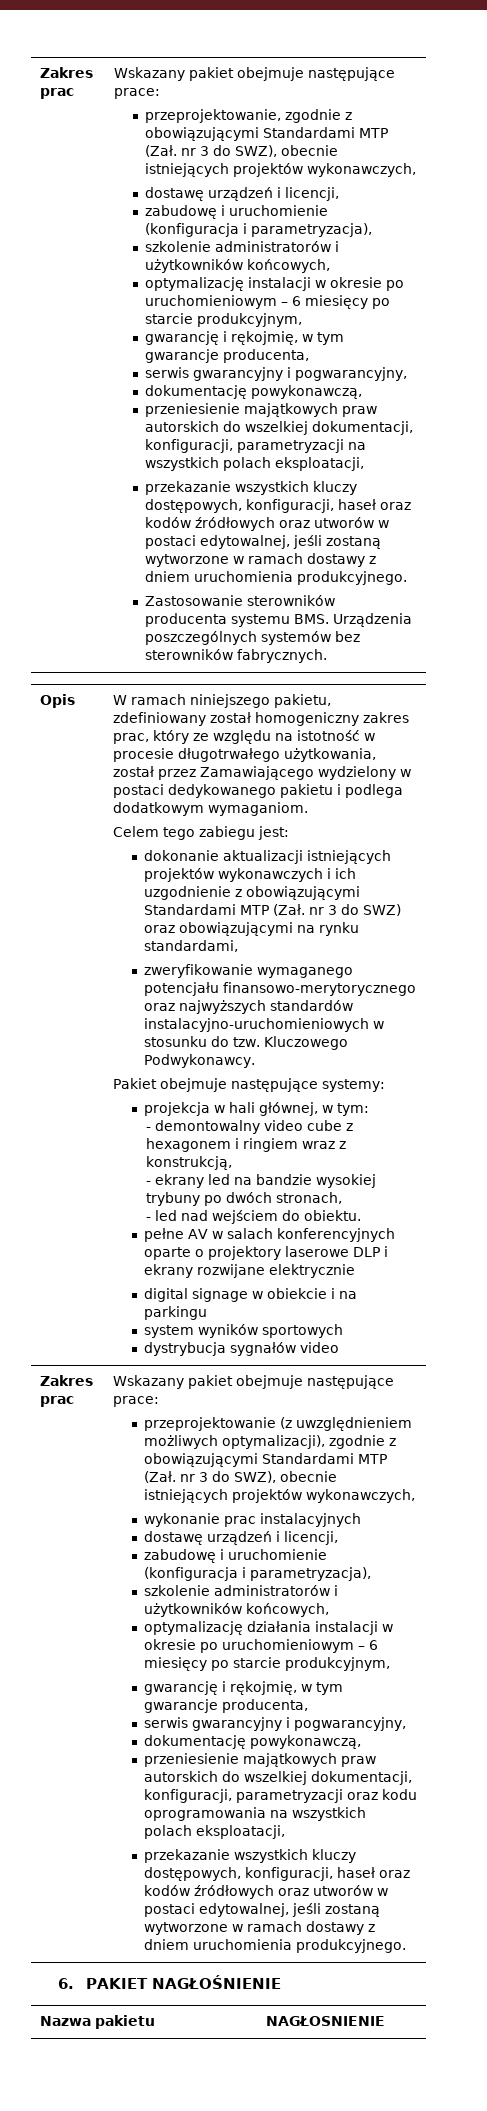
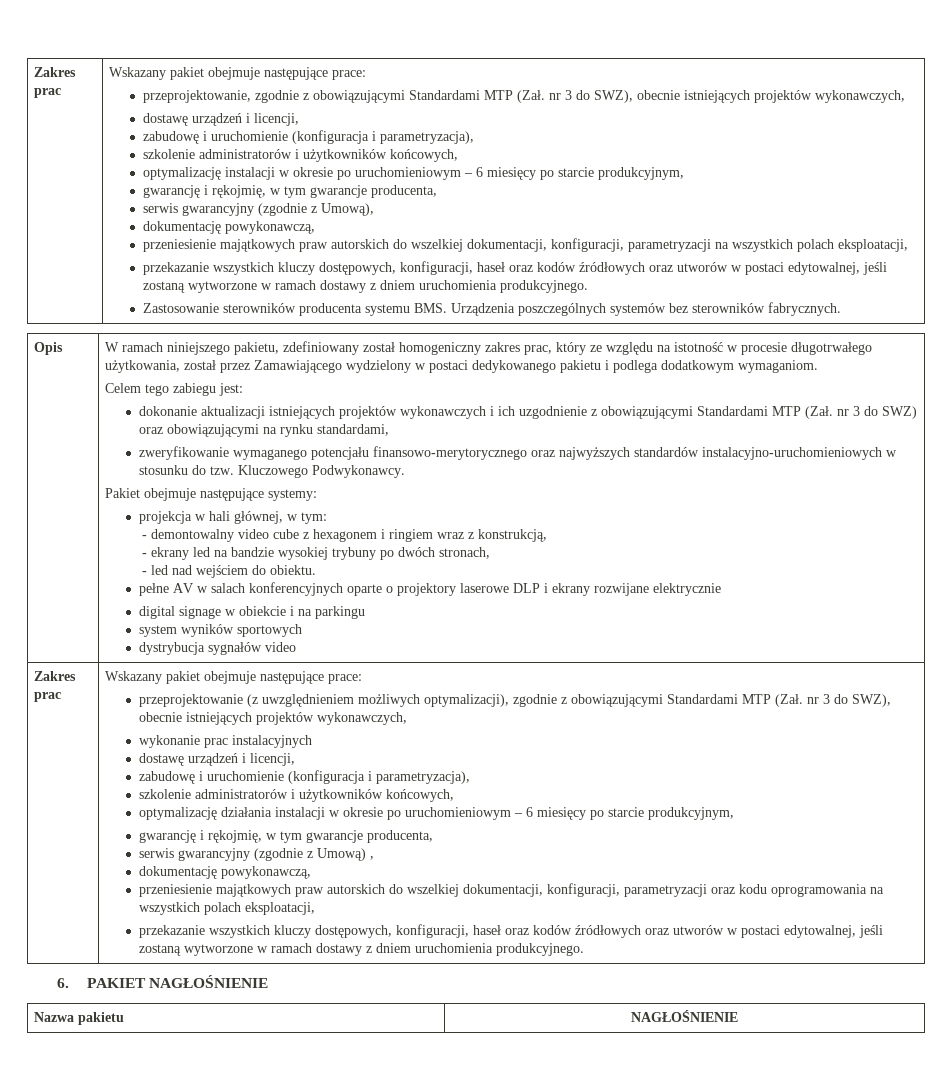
[286,367,407,381] i pogwarancyjny, -> [257,203,374,216] (zgodnie z Umową),
[285,1717,406,1731] i pogwarancyjny, -> [253,848,374,861] (zgodnie z Umową) ,
[266,2016,385,2026] NAGŁOSNIENIE -> [631,1010,738,1022] NAGŁOŚNIENIE

